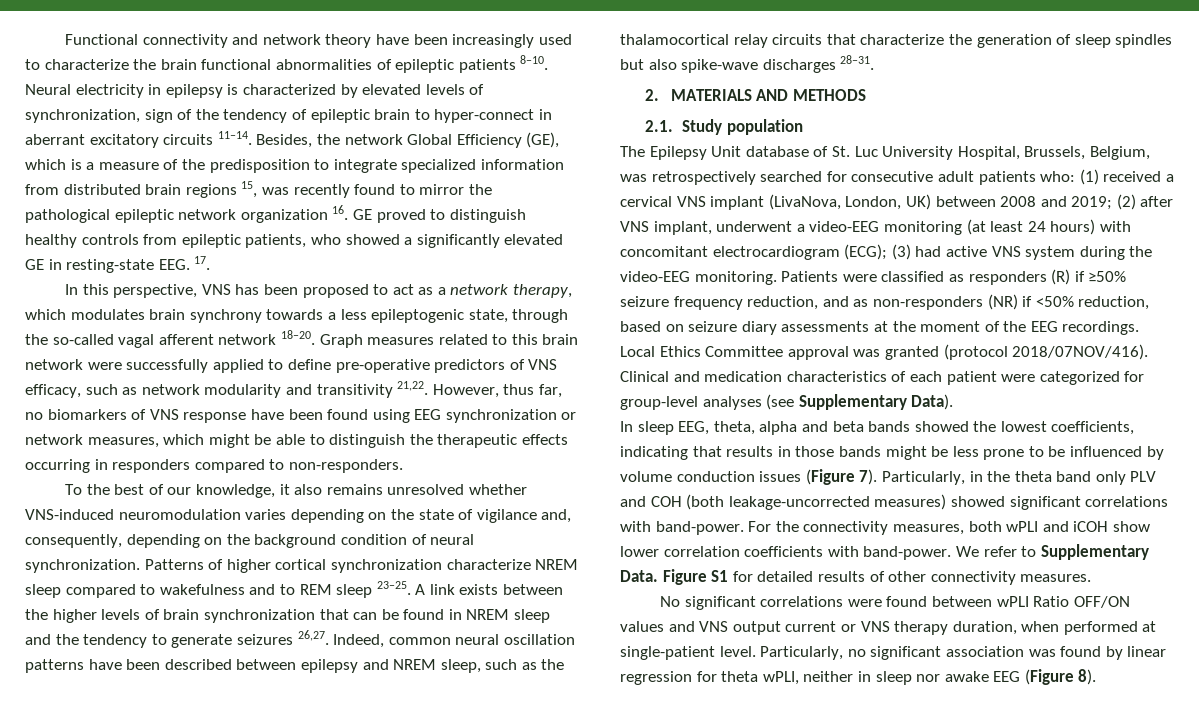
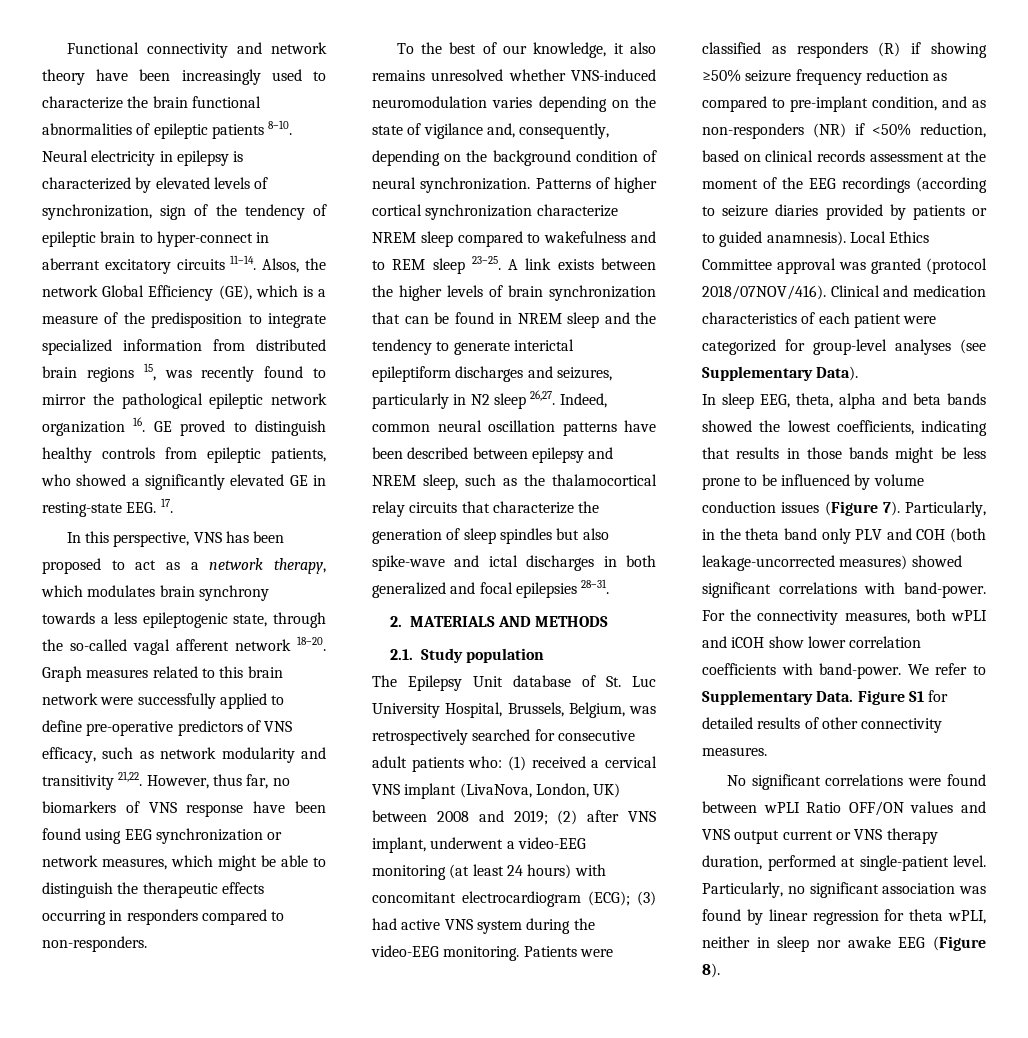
[256,134,313,148] Besides, -> [262,258,300,273] Alsos,
[236,634,293,645] seizures -> [513,339,574,351] [372,366,612,382] [372,393,526,409] interictal epileptiform discharges and seizures, particularly in N2 sleep
[762,59,836,73] discharges -> [454,555,656,571] [372,582,577,598] and ictal discharges in both generalized and focal epilepsies
(1085, 276) none -> [931,42,987,58] showing
[747,296,819,310] reduction, -> [865,69,948,81] [702,96,937,112] reduction as compared to pre-implant condition,
[688,321,870,335] seizure diary assessments -> [765,150,944,162] clinical records assessment
[1062,321,1140,335] recordings. -> [842,177,987,193] [702,204,987,220] [702,231,846,247] recordings (according to seizure diaries provided by patients or to guided anamnesis).
[1021,621,1060,632] when -> (762, 862) none

